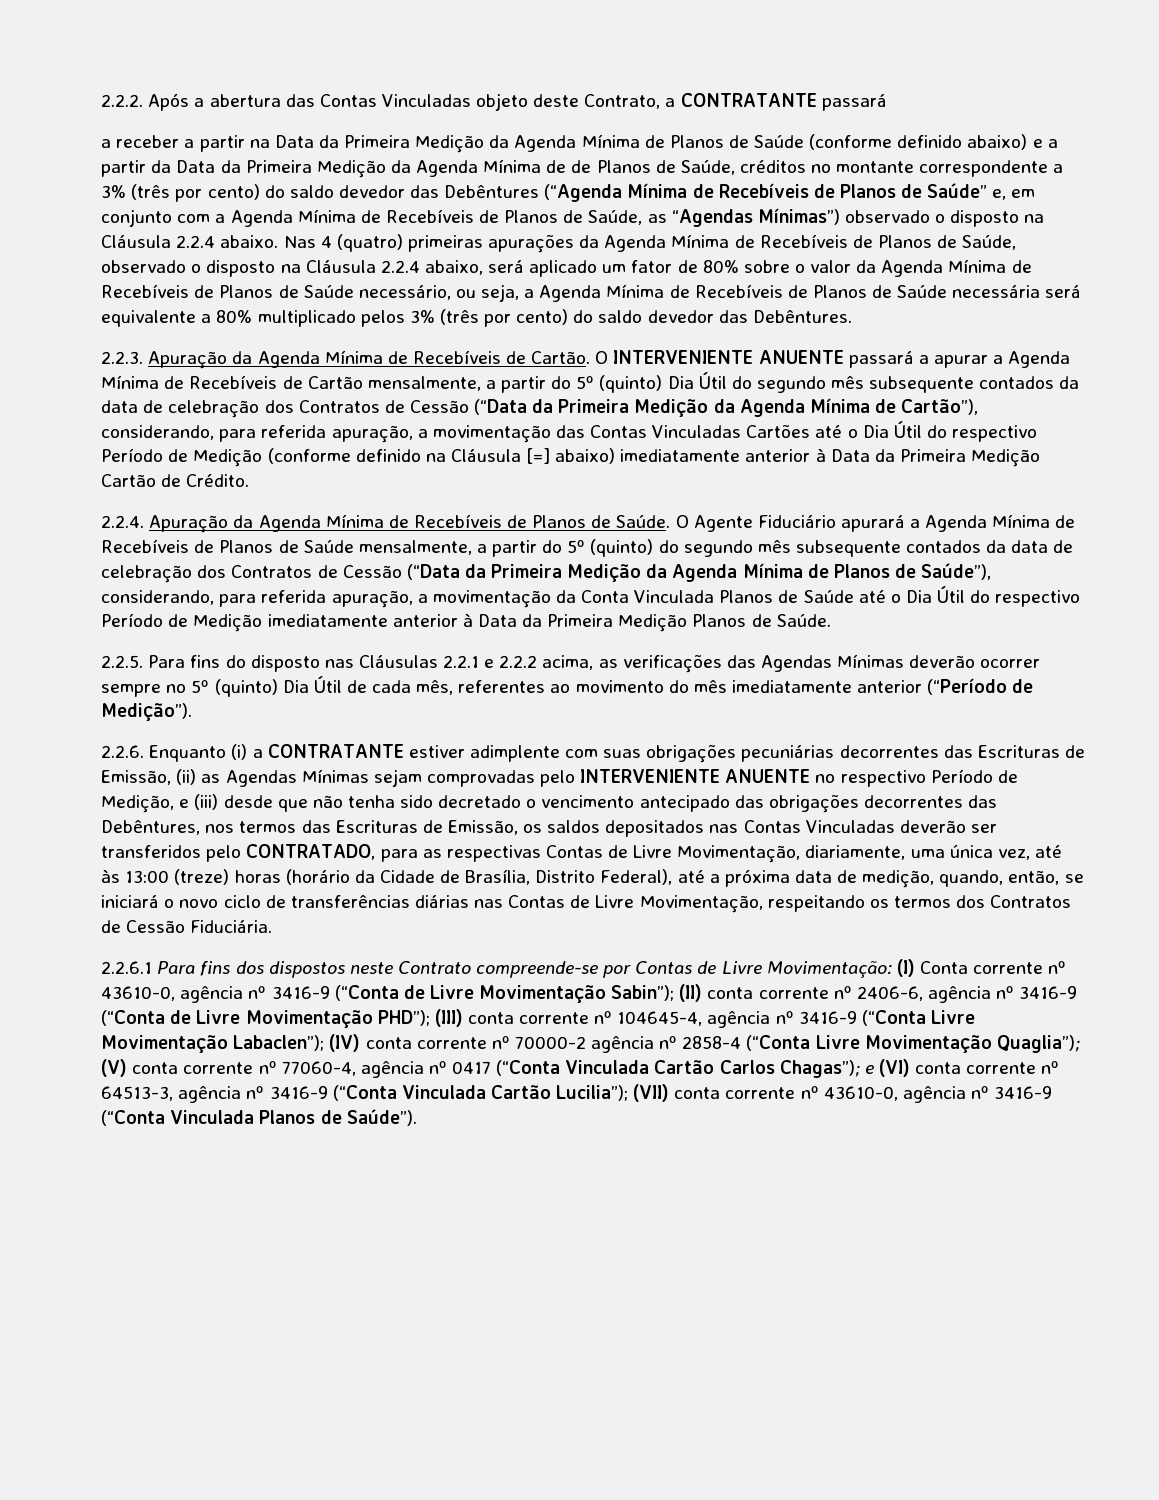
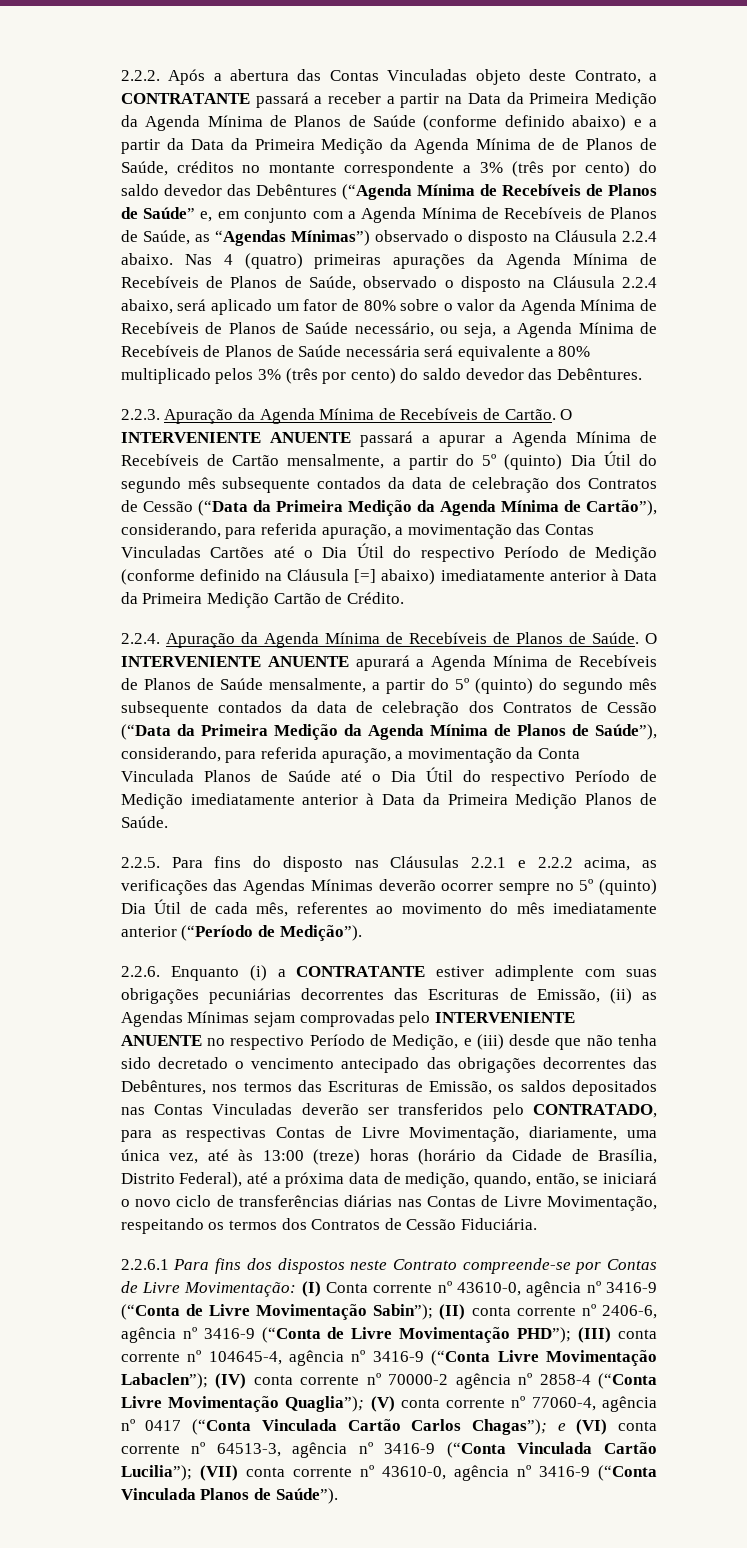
(887, 102) // -> (309, 100) none
[693,515,836,532] Agente Fiduciário -> [120,656,349,667] INTERVENIENTE ANUENTE

